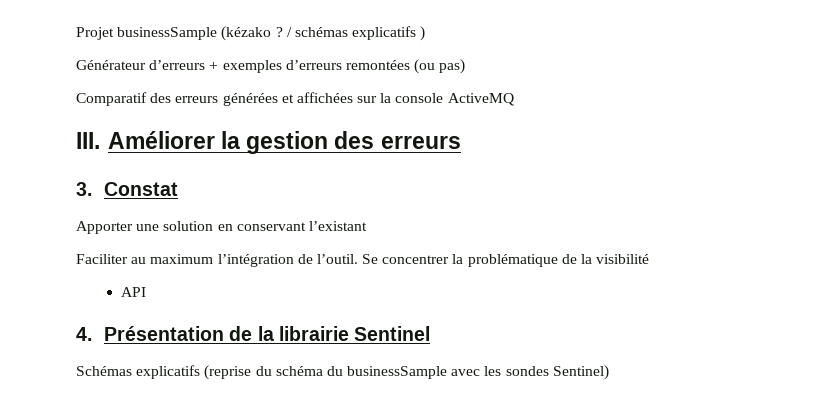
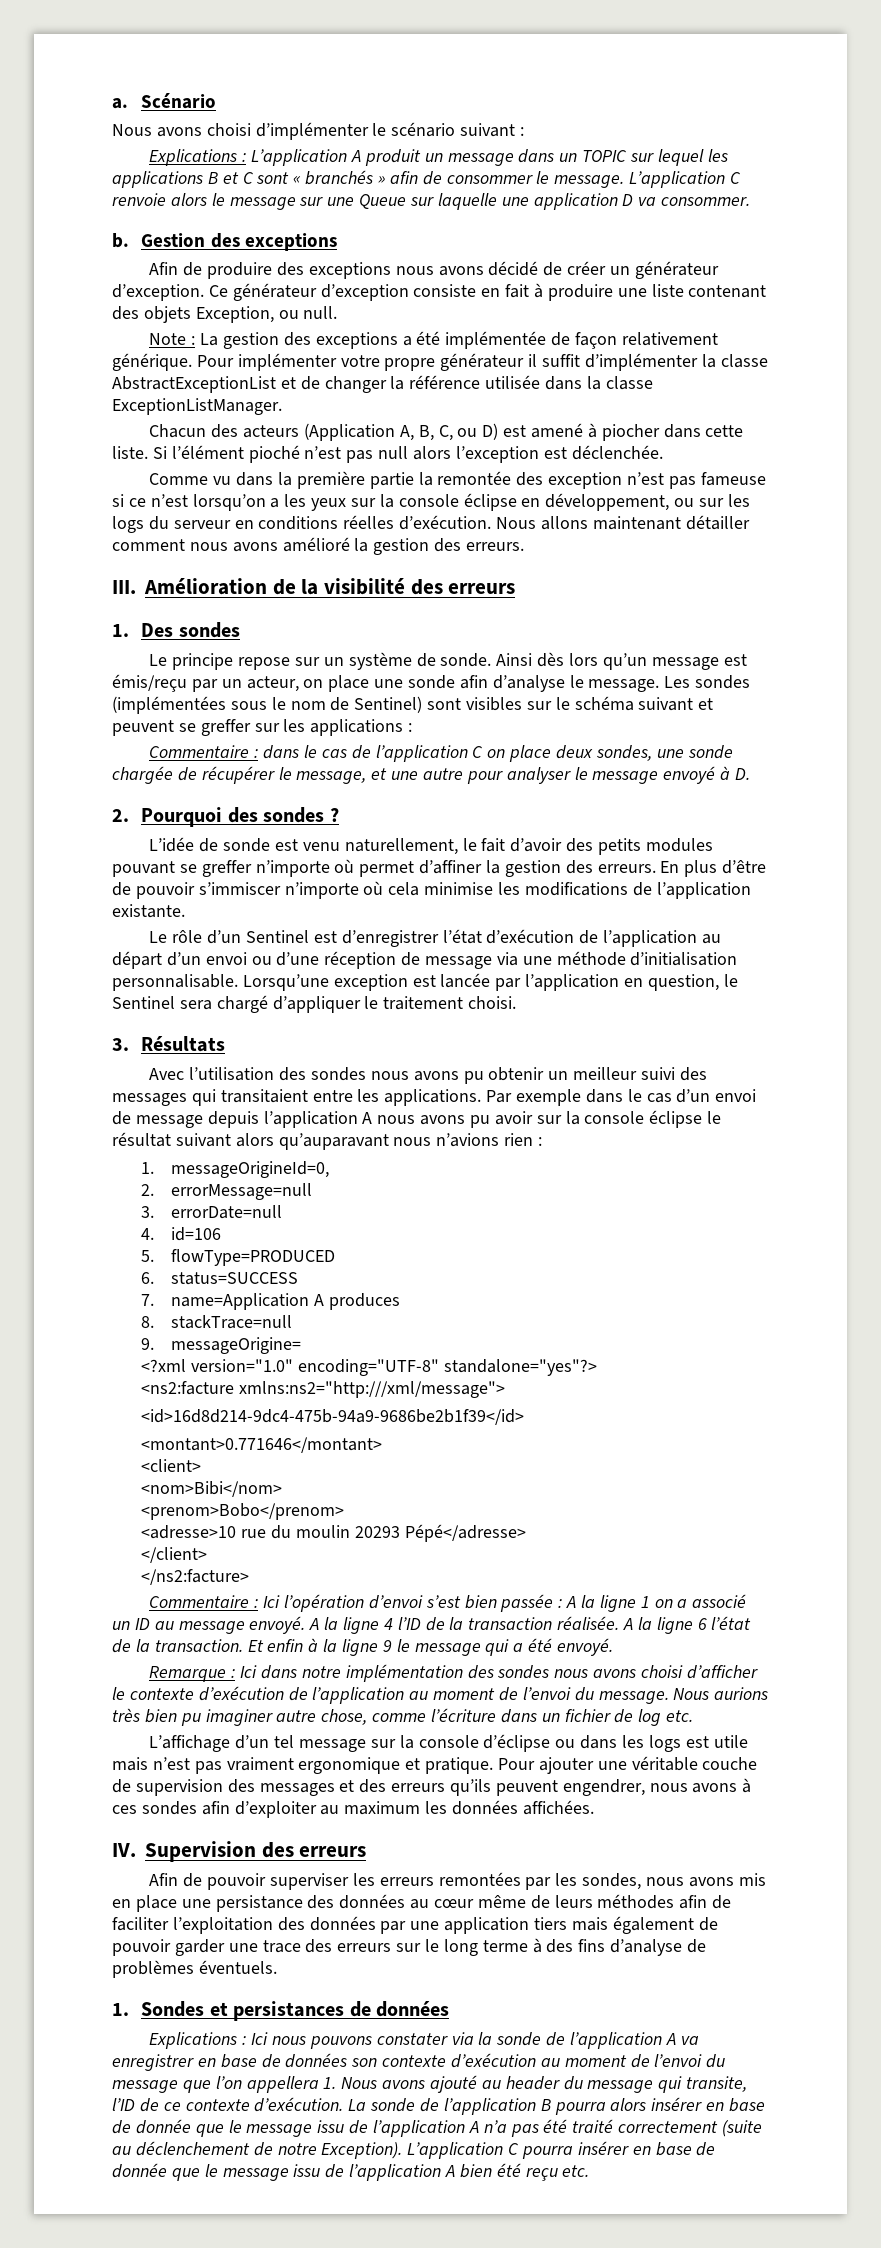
[76,26,426,41] [76,59,466,74] [76,92,514,106] [76,131,461,154] [76,182,179,196] [76,221,367,234] [76,254,650,267] [121,287,147,297] [76,326,431,341] [76,365,609,380] Projet businessSample (kézako ? / schémas explicatifs ) // Générateur d’erreurs + exemples d’erreurs remontées (ou pas) // Comparatif des erreurs générées et affichées sur la console ActiveMQ // III. Améliorer la gestion des erreurs // 3. Constat // Apporter une solution en conservant l’existant // Faciliter au maximum l’intégration de l’outil. Se concentrer la problématique de la visibilité // API // 4. Présentation de la librairie Sentinel // Schémas explicatifs (reprise du schéma du businessSample avec les sondes Sentinel) -> [112,93,217,109] [112,122,525,140] [149,149,728,166] [112,170,741,188] [112,193,751,210] [112,233,337,251] [149,261,719,279] [112,283,767,301] [112,306,338,323] [149,331,718,349] [112,353,768,371] [112,375,653,393] [112,398,282,415] [149,423,744,441] [112,445,663,463] [149,471,766,489] [112,493,750,511] [112,515,750,533] [112,537,525,555] [112,578,516,595] [112,622,240,638] [149,652,747,670] [112,674,751,692] [112,696,714,714] [112,719,413,736] [149,745,733,762] [112,766,751,784] [112,807,339,827] [149,837,713,855] [112,859,767,877] [112,881,751,899] [112,904,185,918] [149,929,721,947] [112,951,738,969] [112,973,738,991] [112,995,517,1013] [112,1036,226,1052] [149,1067,707,1084] [112,1089,757,1106] [112,1110,722,1128] [112,1132,543,1150] [141,1161,329,1178] [141,1183,312,1200] [141,1205,282,1219] [141,1227,221,1241] [141,1249,335,1266] [141,1272,298,1285] [141,1293,400,1310] [141,1315,292,1329] [141,1337,301,1354] [141,1359,598,1376] [141,1381,506,1398] [141,1409,525,1425] [141,1437,383,1453] [141,1459,202,1472] [141,1481,283,1497] [141,1503,345,1520] [141,1524,526,1542] [141,1547,208,1563] [141,1569,250,1585] [149,1594,747,1612] [112,1616,752,1634] [112,1638,614,1656] [149,1664,758,1682] [112,1686,769,1704] [112,1708,694,1726] [149,1734,748,1752] [112,1756,758,1774] [112,1778,752,1796] [112,1800,594,1818] [112,1841,367,1862] [149,1872,766,1890] [112,1894,732,1912] [112,1916,718,1934] [112,1938,707,1956] [112,1960,277,1978] [112,2001,450,2021] [149,2032,699,2049] [112,2053,726,2071] [112,2075,748,2093] [112,2097,766,2115] [112,2119,763,2137] [112,2141,716,2159] [112,2163,590,2181] a. Scénario // Nous avons choisi d’implémenter le scénario suivant : // Explications : L’application A produit un message dans un TOPIC sur lequel les applications B et C sont « branchés » afin de consommer le message. L’application C renvoie alors le message sur une Queue sur laquelle une application D va consommer. // b. Gestion des exceptions // Afin de produire des exceptions nous avons décidé de créer un générateur d’exception. Ce générateur d’exception consiste en fait à produire une liste contenant des objets Exception, ou null. // Note : La gestion des exceptions a été implémentée de façon relativement générique. Pour implémenter votre propre générateur il suffit d’implémenter la classe AbstractExceptionList et de changer la référence utilisée dans la classe ExceptionListManager. // Chacun des acteurs (Application A, B, C, ou D) est amené à piocher dans cette liste. Si l’élément pioché n’est pas null alors l’exception est déclenchée. // Comme vu dans la première partie la remontée des exception n’est pas fameuse si ce n’est lorsqu’on a les yeux sur la console éclipse en développement, ou sur les logs du serveur en conditions réelles d’exécution. Nous allons maintenant détailler comment nous avons amélioré la gestion des erreurs. // III. Amélioration de la visibilité des erreurs // 1. Des sondes // Le principe repose sur un système de sonde. Ainsi dès lors qu’un message est émis/reçu par un acteur, on place une sonde afin d’analyse le message. Les sondes (implémentées sous le nom de Sentinel) sont visibles sur le schéma suivant et peuvent se greffer sur les applications : // Commentaire : dans le cas de l’application C on place deux sondes, une sonde chargée de récupérer le message, et une autre pour analyser le message envoyé à D. // 2. Pourquoi des sondes ? // L’idée de sonde est venu naturellement, le fait d’avoir des petits modules pouvant se greffer n’importe où permet d’affiner la gestion des erreurs. En plus d’être de pouvoir s’immiscer n’importe où cela minimise les modifications de l’application existante. // Le rôle d’un Sentinel est d’enregistrer l’état d’exécution de l’application au départ d’un envoi ou d’une réception de message via une méthode d’initialisation personnalisable. Lorsqu’une exception est lancée par l’application en question, le Sentinel sera chargé d’appliquer le traitement choisi. // 3. Résultats // Avec l’utilisation des sondes nous avons pu obtenir un meilleur suivi des messages qui transitaient entre les applications. Par exemple dans le cas d’un envoi de message depuis l’application A nous avons pu avoir sur la console éclipse le résultat suivant alors qu’auparavant nous n’avions rien : // 1. messageOrigineId=0, // 2. errorMessage=null // 3. errorDate=null // 4. id=106 // 5. flowType=PRODUCED // 6. status=SUCCESS // 7. name=Application A produces // 8. stackTrace=null // 9. messageOrigine= // <?xml version="1.0" encoding="UTF-8" standalone="yes"?> // <ns2:facture xmlns:ns2="http:///xml/message"> // <id>16d8d214-9dc4-475b-94a9-9686be2b1f39</id> // <montant>0.771646</montant> // <client> // <nom>Bibi</nom> // <prenom>Bobo</prenom> // <adresse>10 rue du moulin 20293 Pépé</adresse> // </client> // </ns2:facture> // Commentaire : Ici l’opération d’envoi s’est bien passée : A la ligne 1 on a associé un ID au message envoyé. A la ligne 4 l’ID de la transaction réalisée. A la ligne 6 l’état de la transaction. Et enfin à la ligne 9 le message qui a été envoyé. // Remarque : Ici dans notre implémentation des sondes nous avons choisi d’afficher le contexte d’exécution de l’application au moment de l’envoi du message. Nous aurions très bien pu imaginer autre chose, comme l’écriture dans un fichier de log etc. // L’affichage d’un tel message sur la console d’éclipse ou dans les logs est utile mais n’est pas vraiment ergonomique et pratique. Pour ajouter une véritable couche de supervision des messages et des erreurs qu’ils peuvent engendrer, nous avons à ces sondes afin d’exploiter au maximum les données affichées. // IV. Supervision des erreurs // Afin de pouvoir superviser les erreurs remontées par les sondes, nous avons mis en place une persistance des données au cœur même de leurs méthodes afin de faciliter l’exploitation des données par une application tiers mais également de pouvoir garder une trace des erreurs sur le long terme à des fins d’analyse de problèmes éventuels. // 1. Sondes et persistances de données // Explications : Ici nous pouvons constater via la sonde de l’application A va enregistrer en base de données son contexte d’exécution au moment de l’envoi du message que l’on appellera 1. Nous avons ajouté au header du message qui transite, l’ID de ce contexte d’exécution. La sonde de l’application B pourra alors insérer en base de donnée que le message issu de l’application A n’a pas été traité correctement (suite au déclenchement de notre Exception). L’application C pourra insérer en base de donnée que le message issu de l’application A bien été reçu etc.

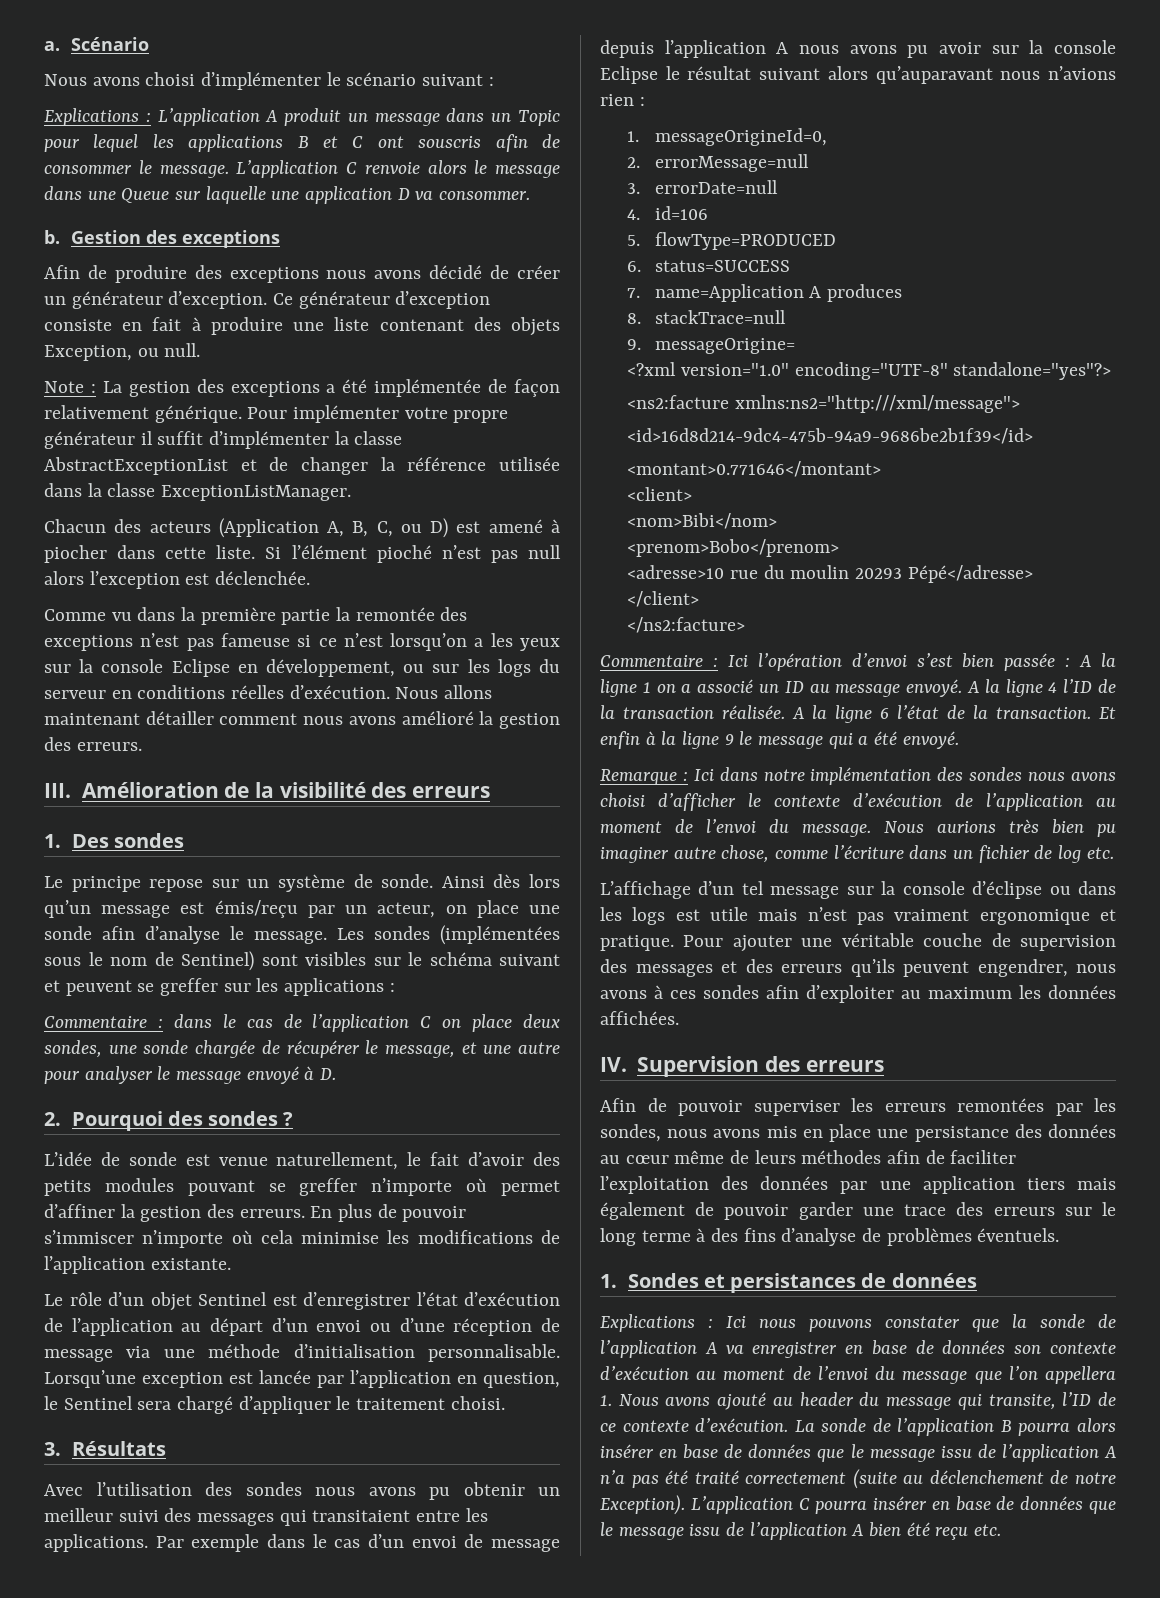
[582,150,654,162] TOPIC sur -> [518,110,560,126] [44,139,80,152] Topic pour
[256,170,386,185] sont « branchés » -> [377,136,482,148] ont souscris
[299,197,324,206] sur -> [44,186,82,200] dans
[548,472,623,489] exception -> [44,635,133,651] exceptions
[463,493,517,511] éclipse -> [171,659,230,677] Eclipse
[302,842,340,851] venu -> [218,1157,268,1166] venue
[722,860,767,874] d’être -> (373, 1213) none
(242, 937) none -> [150,1292,192,1311] objet
[649,1110,703,1128] éclipse -> [600,66,658,84] Eclipse
[451,2032,474,2045] via -> [972,1318,999,1332] que
[135,2119,191,2134] donnée -> [748,1444,812,1458] données
[112,2163,167,2178] donnée -> [1020,1496,1084,1510] données

